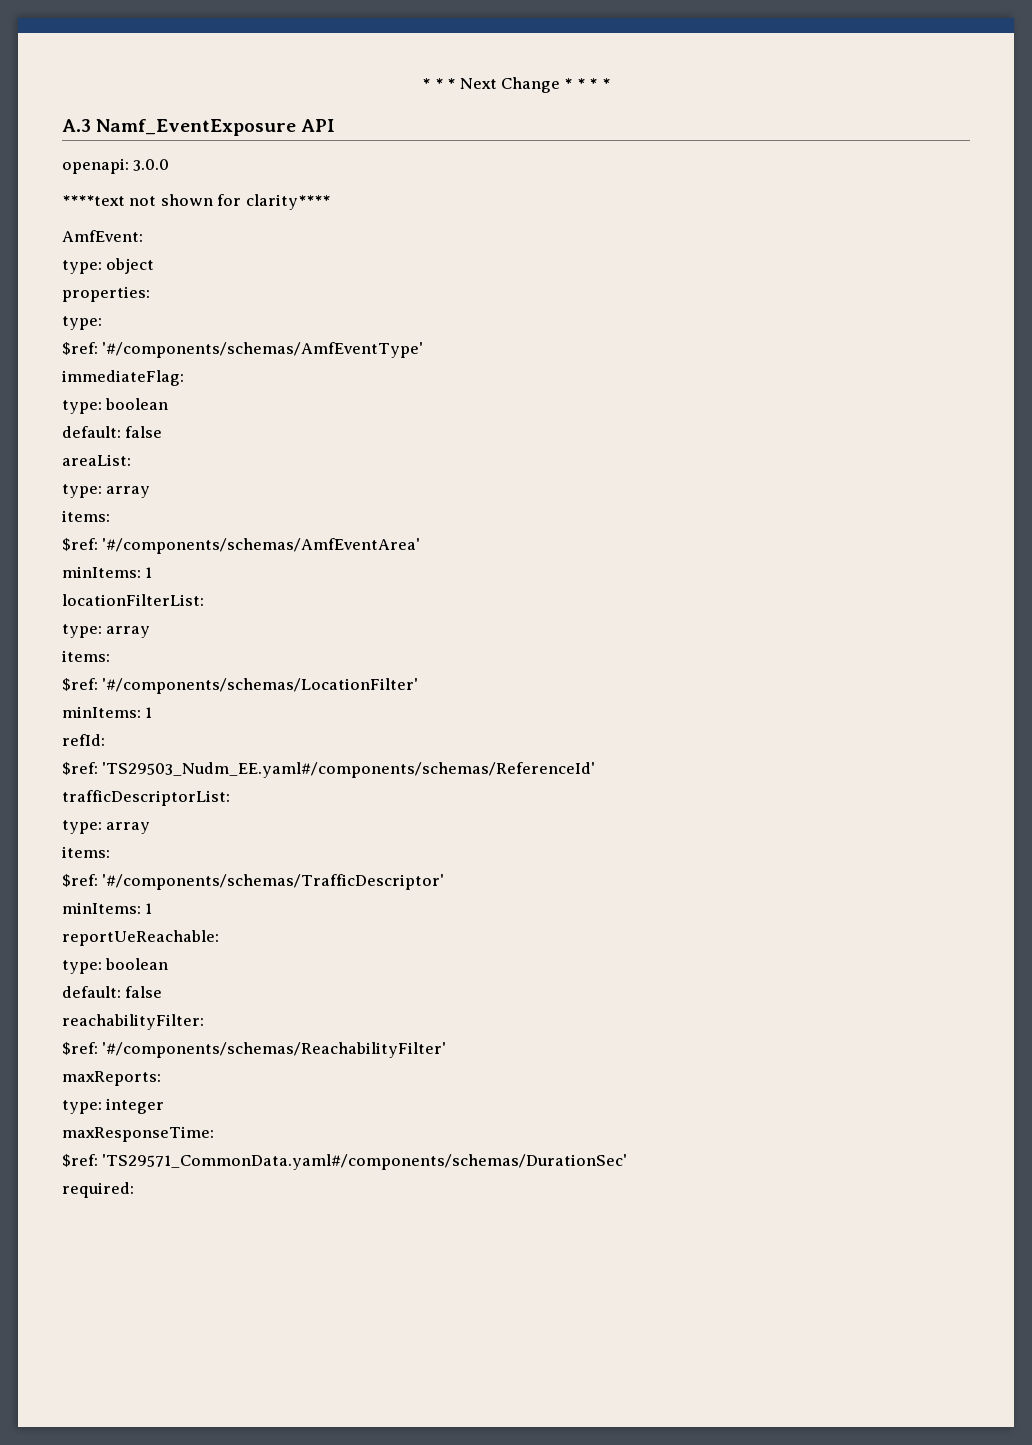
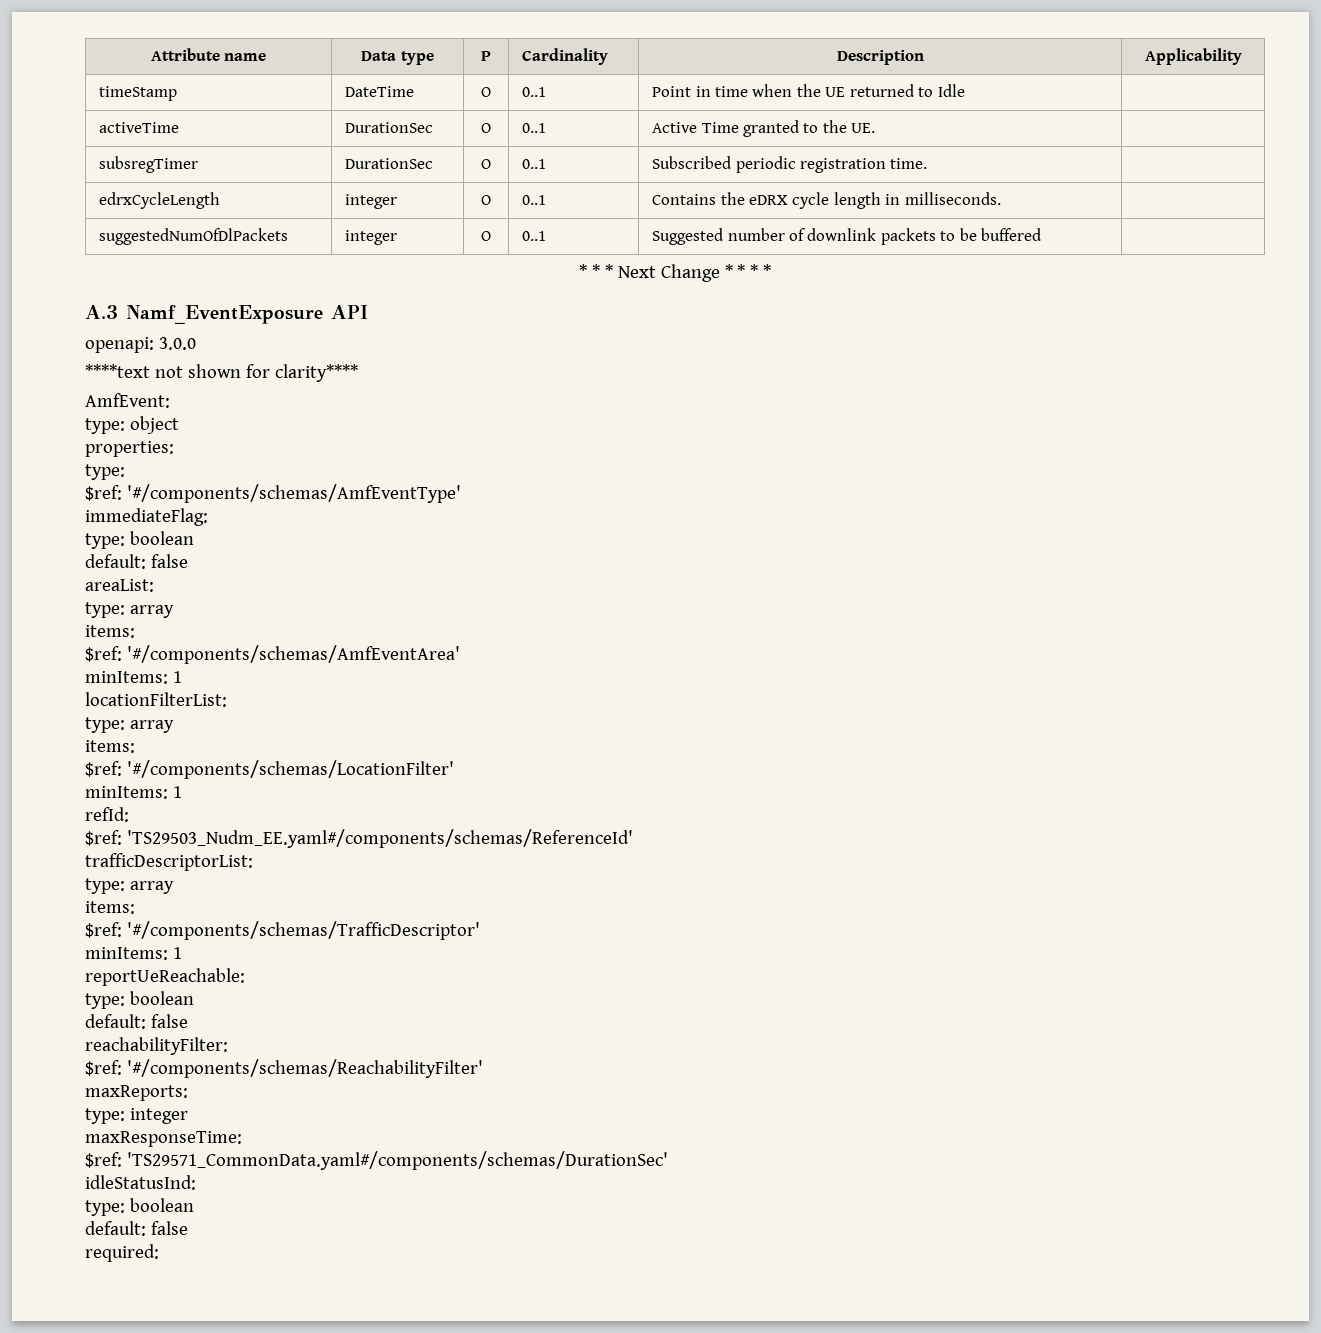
(422, 83) none -> [150,48,267,61] [361,51,434,65] [481,51,491,61] [522,48,609,65] [836,50,924,65] [1144,48,1242,65] [99,86,178,101] [345,86,415,97] [481,87,491,97] [522,87,547,97] [652,84,965,97] [99,122,180,133] [345,122,434,133] [481,123,491,133] [522,123,547,133] [652,120,876,137] [99,156,199,173] [345,158,434,169] [481,159,491,169] [522,159,547,169] [652,156,928,173] [99,192,221,209] [345,194,398,209] [481,195,491,205] [522,195,547,205] [652,192,1001,209] [99,228,289,245] [345,230,398,245] [481,231,491,241] [522,231,547,241] [652,228,1042,245] Attribute name | Data type | P | Cardinality | Description | Applicability // timeStamp | DateTime | O | 0..1 | Point in time when the UE returned to Idle | // activeTime | DurationSec | O | 0..1 | Active Time granted to the UE. | // subsregTimer | DurationSec | O | 0..1 | Subscribed periodic registration time. | // edrxCycleLength | integer | O | 0..1 | Contains the eDRX cycle length in milliseconds. | // suggestedNumOfDlPackets | integer | O | 0..1 | Suggested number of downlink packets to be buffered | //
(628, 1162) none -> [85,1175,196,1190] [85,1198,194,1216] [85,1221,188,1236] // idleStatusInd: // type: boolean // default: false

